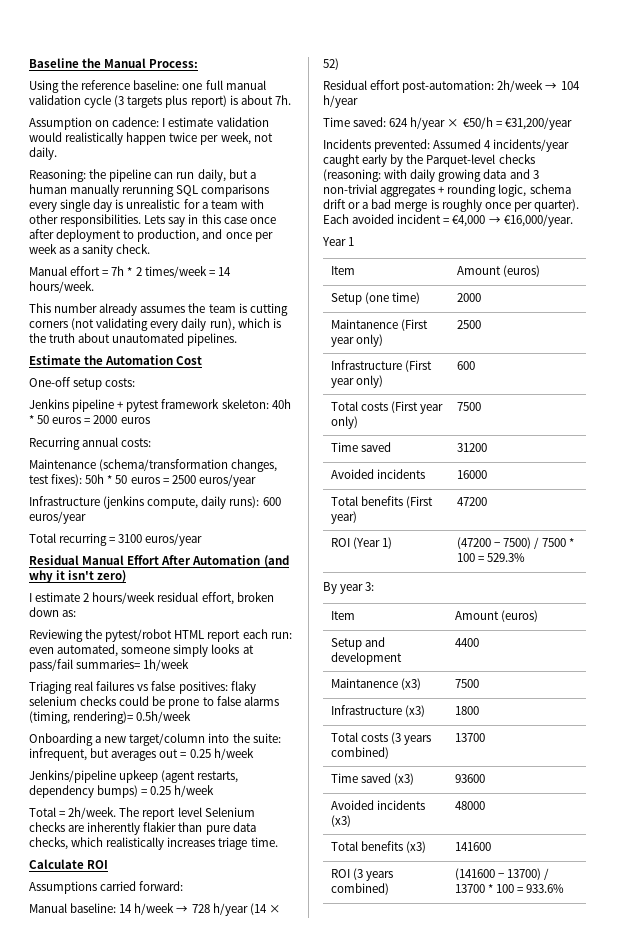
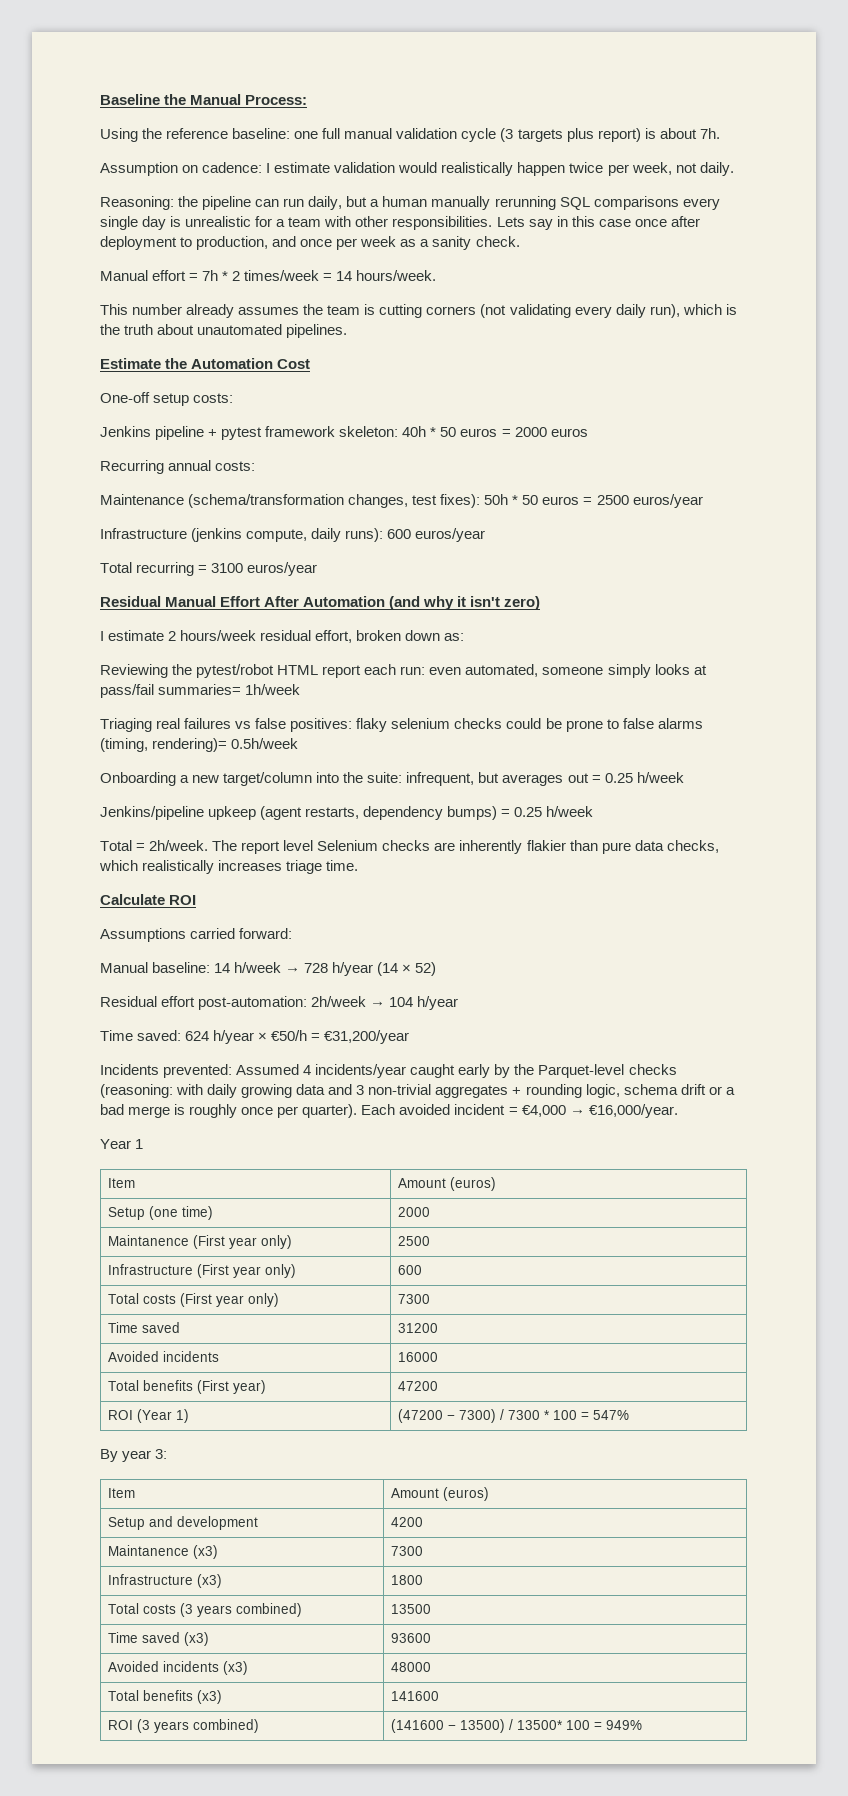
[456,402,481,411] 7500 -> [398,1294,431,1304] 7300
[503,537,575,549] [456,553,526,562] 7500) / 7500 * 100 = 529.3% -> [459,1409,630,1423] 7300) / 7300 * 100 = 547%
[454,638,479,647] 4400 -> [391,1517,424,1527] 4200
[454,679,479,688] 7500 -> [391,1546,424,1556] 7300
[454,733,485,742] 13700 -> [391,1604,432,1614] 13500
[507,868,550,880] [454,884,565,893] 13700) / 13700 * 100 = 933.6% -> [460,1719,643,1733] 13500) / 13500* 100 = 949%

